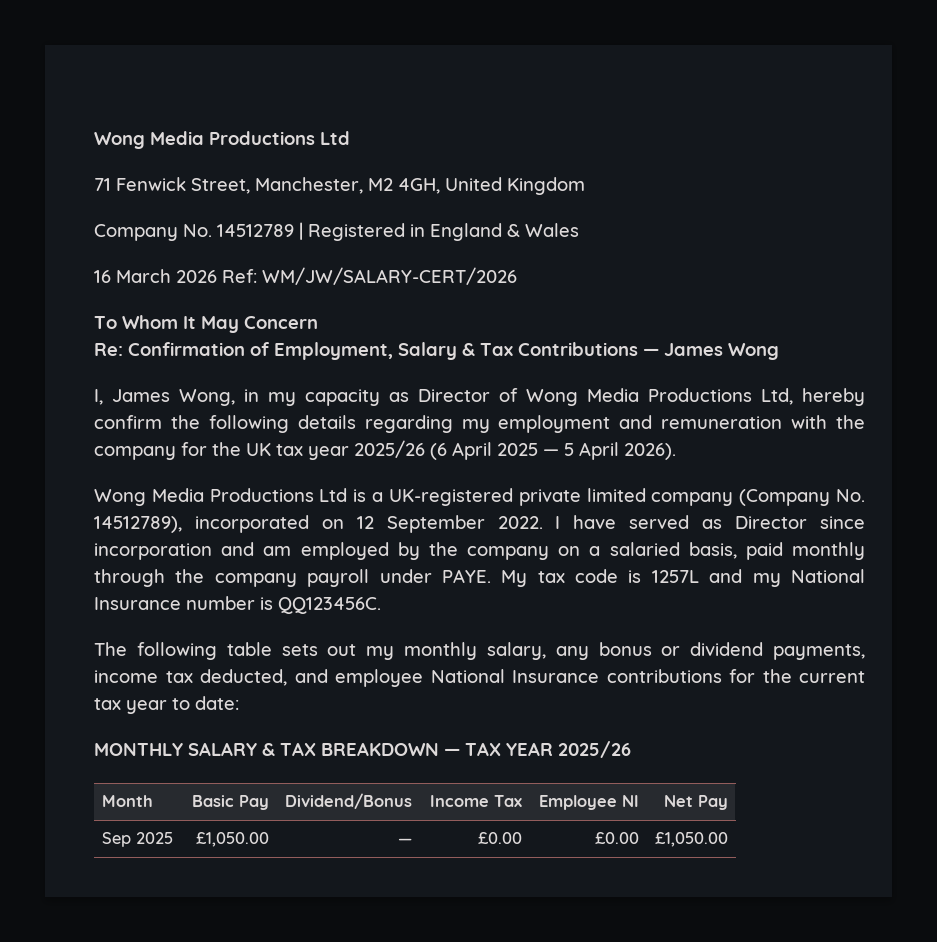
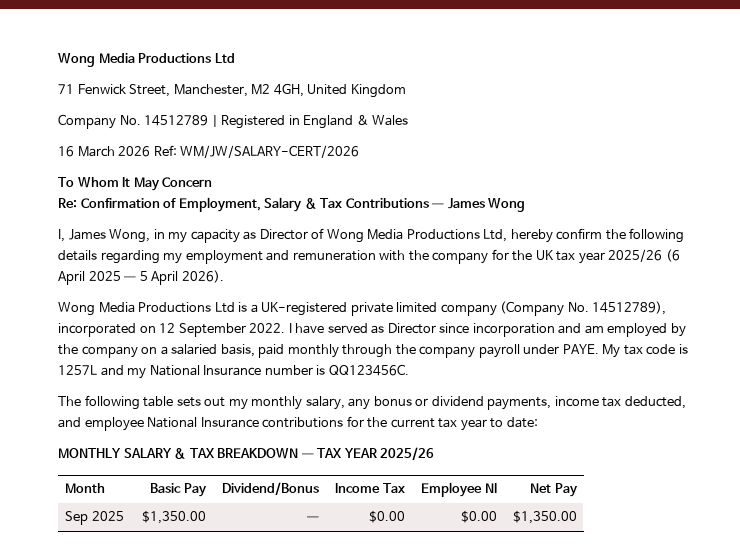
[196,832,270,847] £1,050.00 -> [141,510,206,524] $1,350.00
[478,832,523,844] [595,832,640,844] [655,832,729,847] £0.00 | £0.00 | £1,050.00 -> [368,510,405,523] [460,510,497,523] [512,510,577,524] $0.00 | $0.00 | $1,350.00

